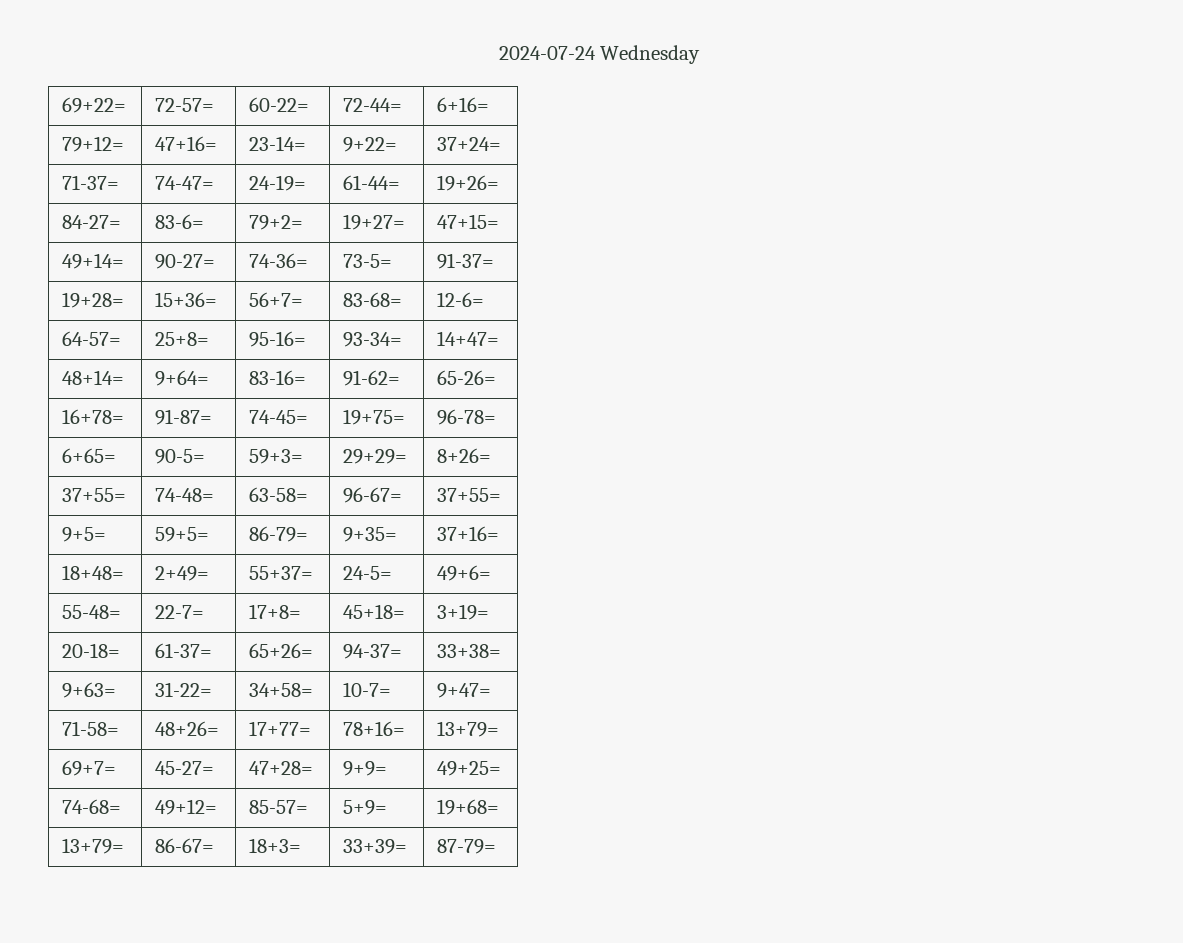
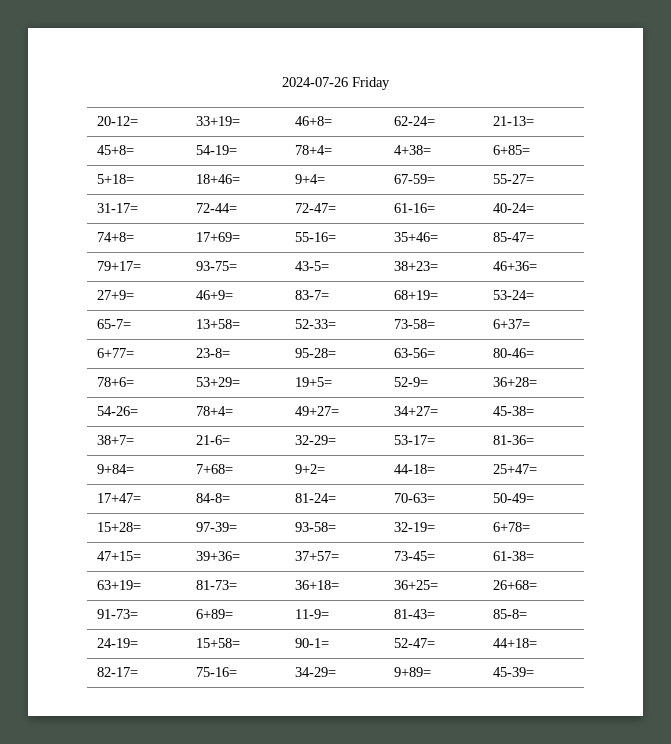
[498,45,701,64] [62,97,127,113] [155,98,215,112] [249,97,310,112] [343,98,403,112] [437,97,490,112] [62,136,125,152] [155,136,218,151] [249,136,307,151] [343,137,398,152] [437,137,502,151] [62,175,120,190] [155,176,215,190] [249,175,307,191] [343,175,401,190] [437,175,500,191] [62,215,122,229] [155,214,205,229] [249,215,304,230] [343,214,406,230] [437,214,500,229] [62,253,125,269] [155,254,216,269] [249,253,309,268] [343,254,393,268] [437,253,495,269] [62,292,125,308] [155,292,218,307] [249,292,304,307] [343,292,403,307] [437,292,485,307] [62,331,122,346] [155,332,210,346] [249,331,307,347] [343,332,403,347] [437,331,500,346] [62,370,125,385] [155,370,210,386] [249,370,307,385] [343,370,401,386] [437,370,497,385] [62,409,125,424] [155,409,213,425] [249,410,309,424] [343,409,406,425] [437,409,497,425] [62,448,117,463] [155,449,206,464] [249,449,304,464] [343,449,408,464] [437,448,492,463] [62,488,127,502] [155,488,215,502] [249,487,309,502] [343,487,403,503] [437,488,502,502] [62,527,107,542] [155,527,210,542] [249,526,309,542] [343,527,398,542] [437,526,500,541] [62,565,125,580] [155,566,210,581] [249,566,314,580] [343,566,393,580] [437,565,492,581] [62,605,122,619] [155,605,205,619] [249,604,302,619] [343,604,406,619] [437,604,490,620] [62,643,121,658] [155,643,213,658] [249,643,314,658] [343,644,403,659] [437,644,502,658] [62,682,117,698] [155,682,213,697] [249,683,314,697] [343,682,392,697] [437,683,492,698] [62,721,120,736] [155,721,220,736] [249,721,312,736] [343,721,406,736] [437,721,500,737] [62,760,117,776] [155,761,215,775] [249,761,314,775] [343,761,388,776] [437,761,502,776] [62,799,122,814] [155,799,218,815] [249,800,309,814] [343,800,388,815] [437,799,500,815] [62,838,125,854] [155,838,215,853] [249,838,302,853] [343,839,408,854] [437,839,497,854] 2024-07-24 Wednesday // 69+22= | 72-57= | 60-22= | 72-44= | 6+16= // 79+12= | 47+16= | 23-14= | 9+22= | 37+24= // 71-37= | 74-47= | 24-19= | 61-44= | 19+26= // 84-27= | 83-6= | 79+2= | 19+27= | 47+15= // 49+14= | 90-27= | 74-36= | 73-5= | 91-37= // 19+28= | 15+36= | 56+7= | 83-68= | 12-6= // 64-57= | 25+8= | 95-16= | 93-34= | 14+47= // 48+14= | 9+64= | 83-16= | 91-62= | 65-26= // 16+78= | 91-87= | 74-45= | 19+75= | 96-78= // 6+65= | 90-5= | 59+3= | 29+29= | 8+26= // 37+55= | 74-48= | 63-58= | 96-67= | 37+55= // 9+5= | 59+5= | 86-79= | 9+35= | 37+16= // 18+48= | 2+49= | 55+37= | 24-5= | 49+6= // 55-48= | 22-7= | 17+8= | 45+18= | 3+19= // 20-18= | 61-37= | 65+26= | 94-37= | 33+38= // 9+63= | 31-22= | 34+58= | 10-7= | 9+47= // 71-58= | 48+26= | 17+77= | 78+16= | 13+79= // 69+7= | 45-27= | 47+28= | 9+9= | 49+25= // 74-68= | 49+12= | 85-57= | 5+9= | 19+68= // 13+79= | 86-67= | 18+3= | 33+39= | 87-79= -> [282,77,390,90] [97,116,139,126] [196,116,241,126] [295,116,333,126] [394,116,436,126] [493,116,535,126] [97,145,135,155] [196,145,238,155] [295,145,333,155] [394,145,432,155] [493,145,531,155] [97,174,135,184] [196,174,241,184] [295,174,326,184] [394,174,436,184] [493,174,535,184] [97,203,139,213] [196,203,238,213] [295,203,337,213] [394,203,436,213] [493,203,535,213] [97,232,135,242] [196,232,241,242] [295,232,337,242] [394,232,439,242] [493,232,535,242] [97,261,142,271] [196,261,238,271] [295,261,330,271] [394,261,439,271] [493,261,538,271] [97,290,135,300] [196,290,234,300] [295,290,330,300] [394,290,439,300] [493,290,535,300] [97,319,132,329] [196,319,241,329] [295,319,337,329] [394,319,436,329] [493,319,531,329] [97,348,135,358] [196,348,231,358] [295,348,337,358] [394,348,436,358] [493,348,535,358] [97,377,135,387] [196,377,241,387] [295,377,333,387] [394,377,429,387] [493,377,538,387] [97,406,139,416] [196,406,234,416] [295,406,340,416] [394,406,439,416] [493,406,535,416] [97,435,135,445] [196,435,231,445] [295,435,337,445] [394,435,436,445] [493,435,535,445] [97,464,135,474] [196,464,234,474] [295,464,326,474] [394,464,436,474] [493,464,538,474] [97,493,142,503] [196,493,231,503] [295,493,337,503] [394,493,436,503] [493,493,535,503] [97,522,142,532] [196,522,238,532] [295,522,337,532] [394,522,436,532] [493,522,531,532] [97,551,142,561] [196,551,241,561] [295,551,340,561] [394,551,436,561] [493,551,535,561] [97,580,142,590] [196,580,238,590] [295,580,340,590] [394,580,439,590] [493,580,538,590] [97,609,139,619] [196,609,234,619] [295,609,330,619] [394,609,436,619] [493,609,528,619] [97,638,139,648] [196,638,241,648] [295,638,330,648] [394,638,436,648] [493,638,538,648] [97,667,139,677] [196,667,238,677] [295,667,337,677] [394,667,432,677] [493,667,535,677] 2024-07-26 Friday // 20-12= | 33+19= | 46+8= | 62-24= | 21-13= // 45+8= | 54-19= | 78+4= | 4+38= | 6+85= // 5+18= | 18+46= | 9+4= | 67-59= | 55-27= // 31-17= | 72-44= | 72-47= | 61-16= | 40-24= // 74+8= | 17+69= | 55-16= | 35+46= | 85-47= // 79+17= | 93-75= | 43-5= | 38+23= | 46+36= // 27+9= | 46+9= | 83-7= | 68+19= | 53-24= // 65-7= | 13+58= | 52-33= | 73-58= | 6+37= // 6+77= | 23-8= | 95-28= | 63-56= | 80-46= // 78+6= | 53+29= | 19+5= | 52-9= | 36+28= // 54-26= | 78+4= | 49+27= | 34+27= | 45-38= // 38+7= | 21-6= | 32-29= | 53-17= | 81-36= // 9+84= | 7+68= | 9+2= | 44-18= | 25+47= // 17+47= | 84-8= | 81-24= | 70-63= | 50-49= // 15+28= | 97-39= | 93-58= | 32-19= | 6+78= // 47+15= | 39+36= | 37+57= | 73-45= | 61-38= // 63+19= | 81-73= | 36+18= | 36+25= | 26+68= // 91-73= | 6+89= | 11-9= | 81-43= | 85-8= // 24-19= | 15+58= | 90-1= | 52-47= | 44+18= // 82-17= | 75-16= | 34-29= | 9+89= | 45-39=

